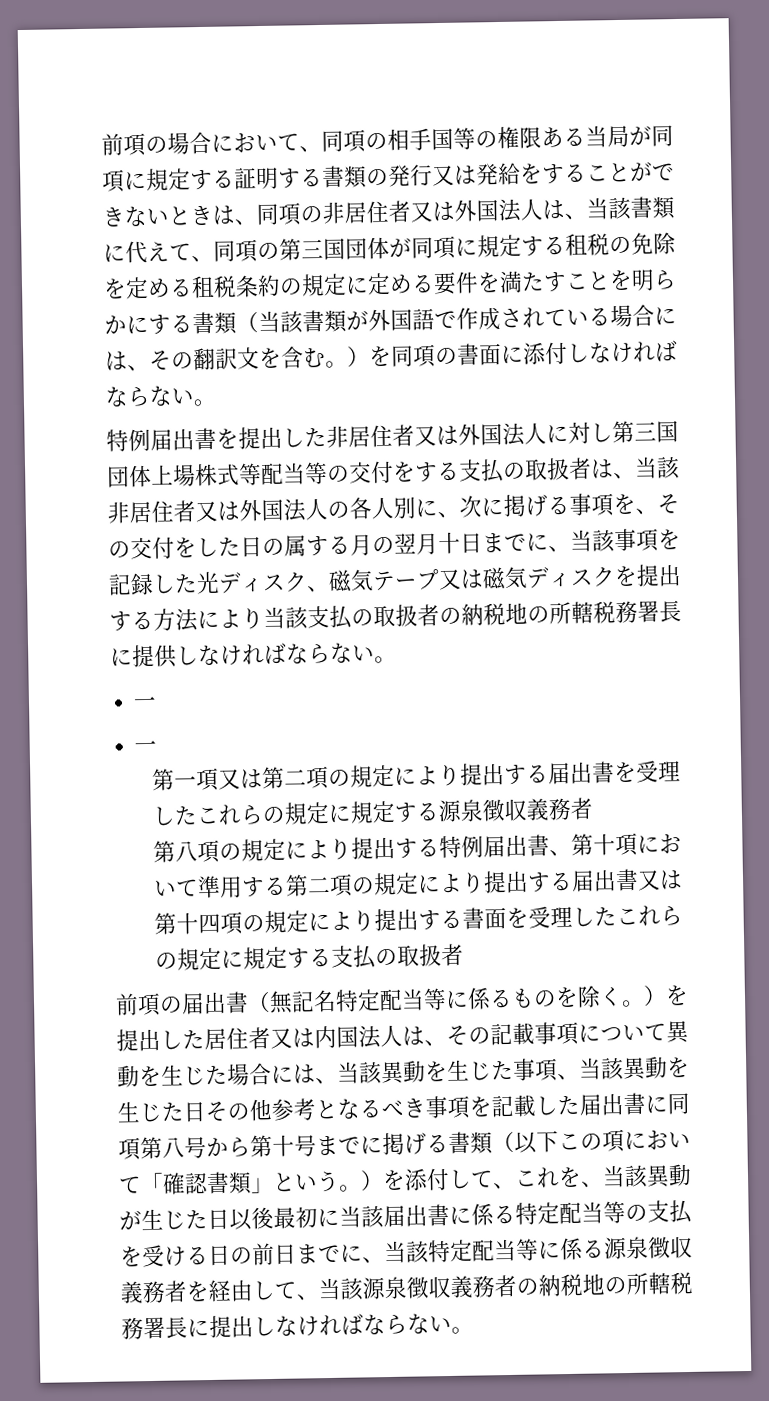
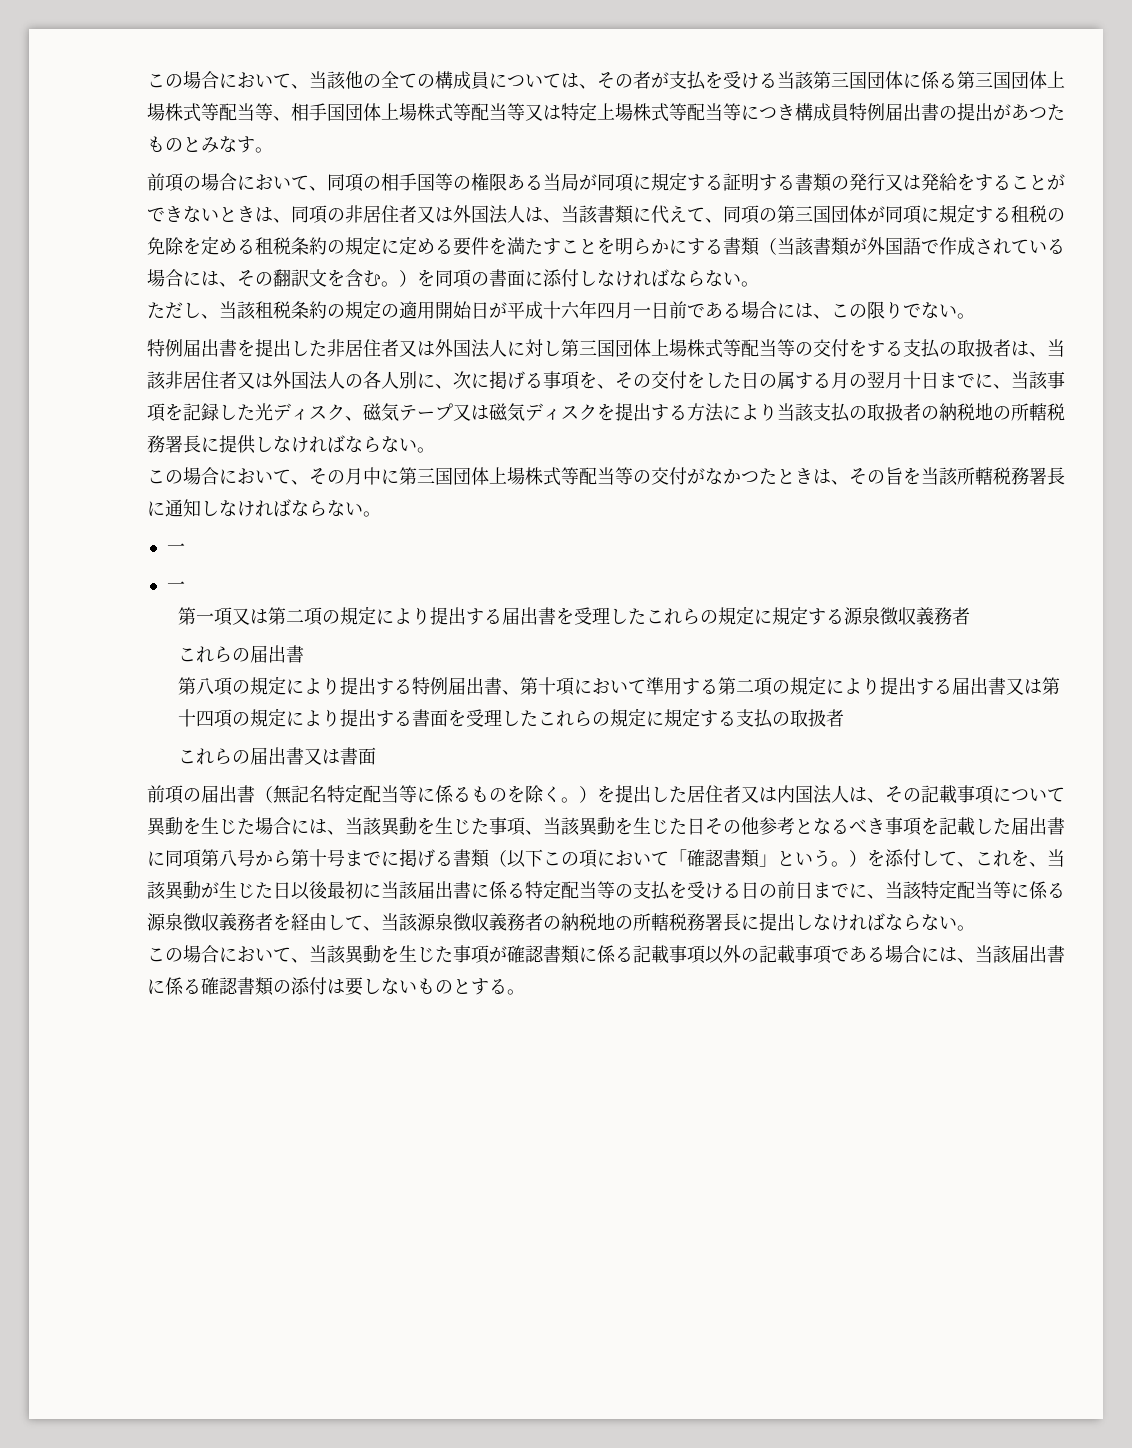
(100, 144) none -> [146,71,1065,90] [146,102,1065,122] [146,136,273,153] この場合において、当該他の全ての構成員については、その者が支払を受ける当該第三国団体に係る第三国団体上場株式等配当等、相手国団体上場株式等配当等又は特定上場株式等配当等につき構成員特例届出書の提出があつたものとみなす。 //
(217, 402) none -> [146,300,975,320] // ただし、当該租税条約の規定の適用開始日が平成十六年四月一日前である場合には、この限りでない。
(397, 659) none -> [146,467,1065,486] [146,499,381,517] // この場合において、その月中に第三国団体上場株式等配当等の交付がなかつたときは、その旨を当該所轄税務署長に通知しなければならない。
(595, 808) none -> [177,645,304,663] // これらの届出書
(465, 955) none -> [177,747,376,765] // これらの届出書又は書面
(474, 1330) none -> [146,945,1065,964] [146,977,525,996] // この場合において、当該異動を生じた事項が確認書類に係る記載事項以外の記載事項である場合には、当該届出書に係る確認書類の添付は要しないものとする。

